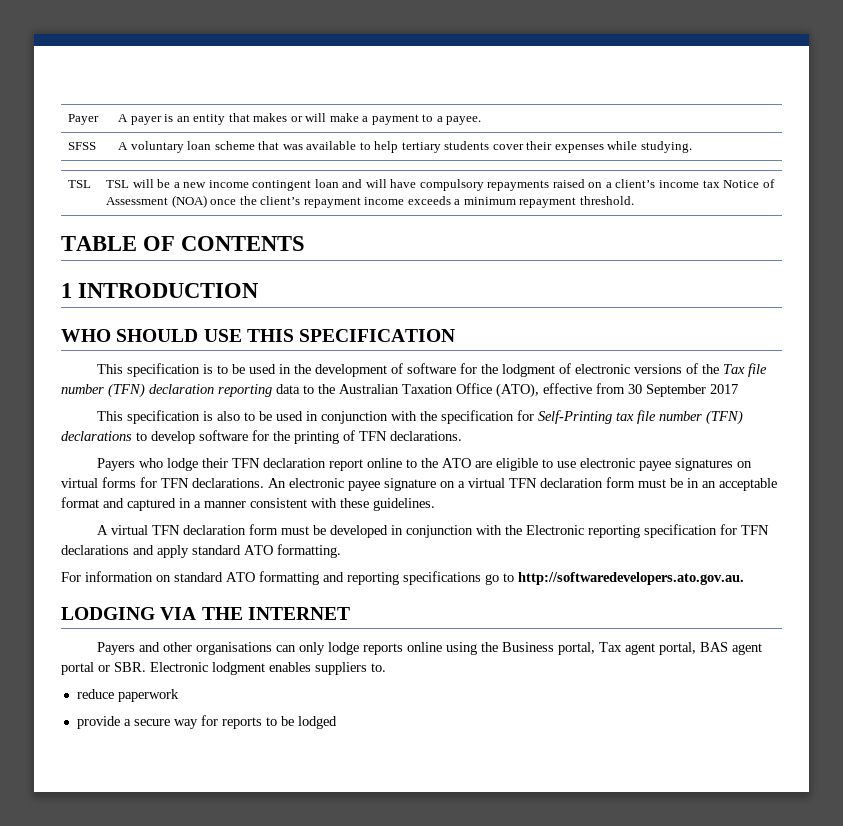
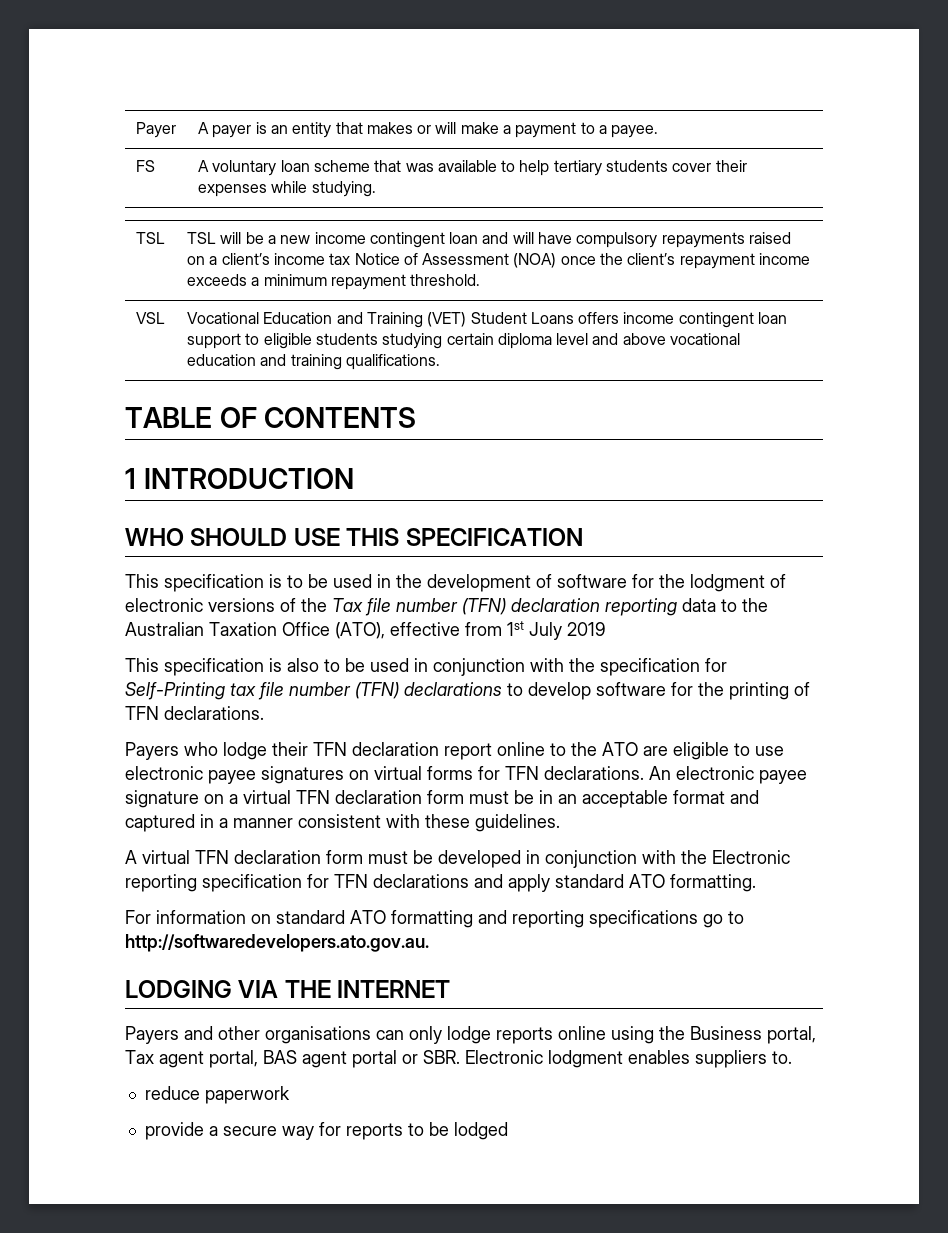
[68,142,97,150] SFSS -> [135,160,155,172] FS
(634, 200) none -> [135,312,165,324] [186,312,788,328] [186,333,741,349] [186,354,440,370] // VSL | Vocational Education and Training (VET) Student Loans offers income contingent loan support to eligible students studying certain diploma level and above vocational education and training qualifications.
[628,384,738,397] 30 September 2017 -> [507,621,606,640] 1st July 2019

